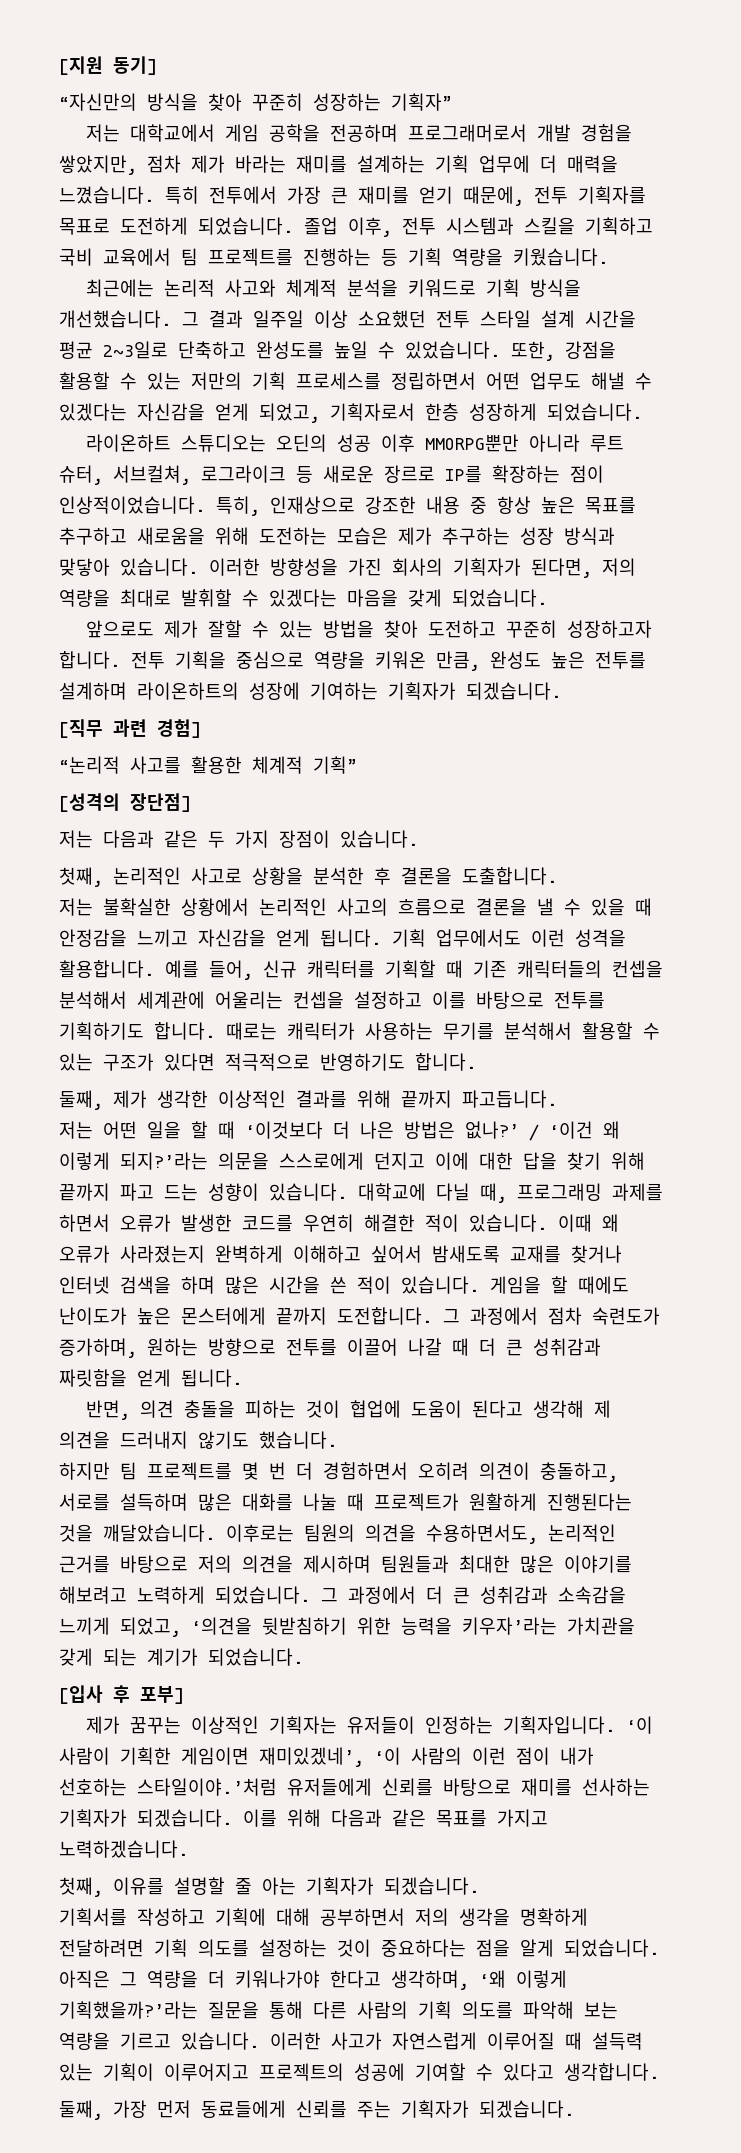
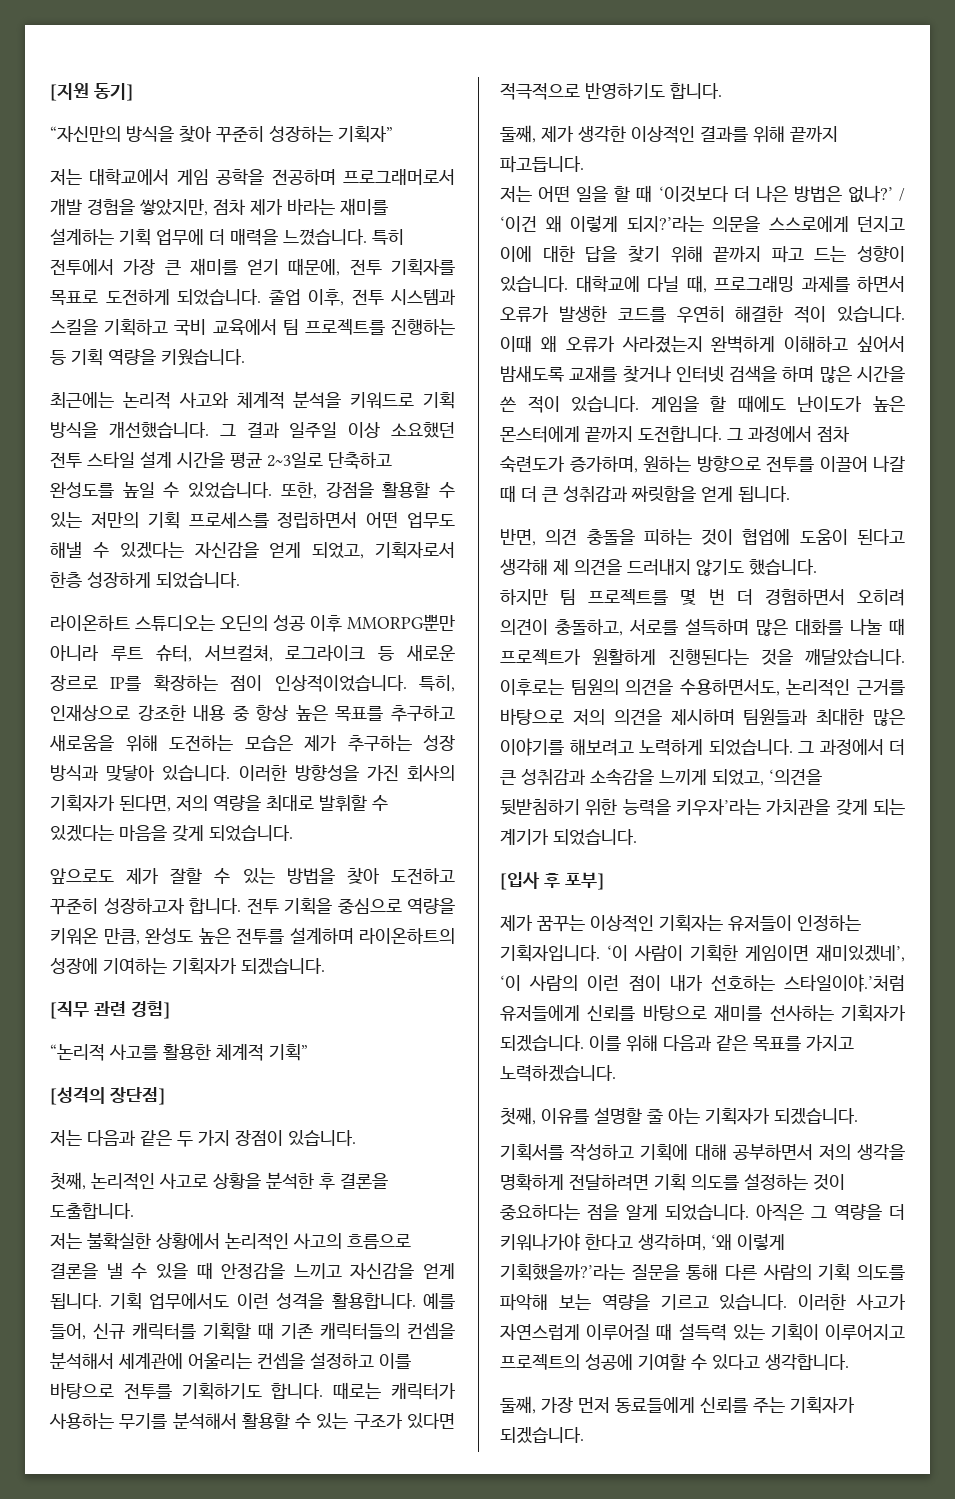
[113,719,147,737] 과련 -> [94,1001,126,1016] 관련

